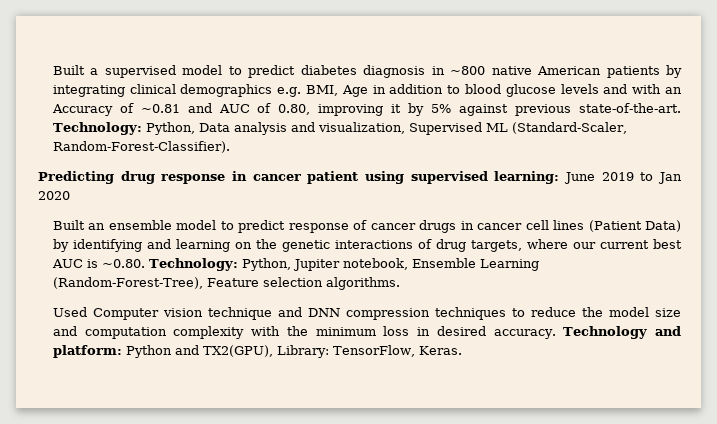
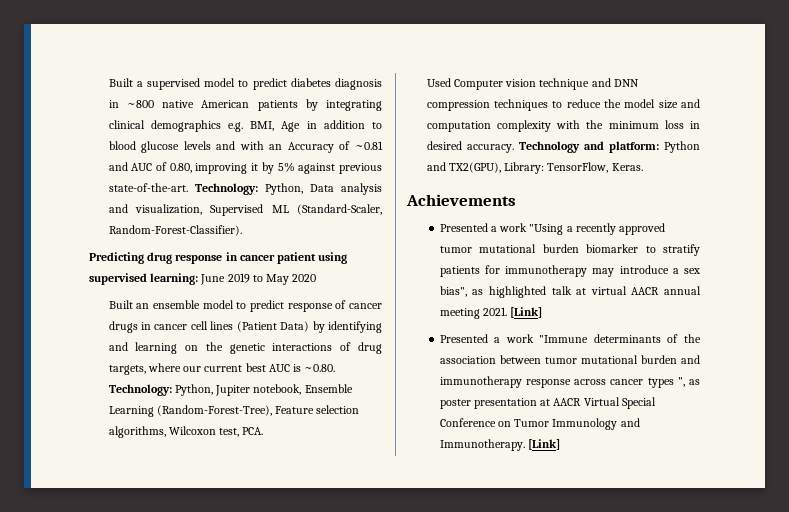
[657,172,682,184] Jan -> [266,274,290,285] May
[325,277,400,290] algorithms. -> [108,426,264,438] algorithms, Wilcoxon test, PCA.
(462, 350) none -> [406,194,516,206] [439,223,666,235] [439,244,700,256] [439,265,700,277] [439,286,701,298] [439,307,543,319] [439,334,701,343] [439,355,700,364] [439,376,700,388] [439,397,656,409] [439,418,640,430] [439,439,561,451] // Achievements // Presented a work "Using a recently approved tumor mutational burden biomarker to stratify patients for immunotherapy may introduce a sex bias", as highlighted talk at virtual AACR annual meeting 2021. [Link] // Presented a work "Immune determinants of the association between tumor mutational burden and immunotherapy response across cancer types ", as poster presentation at AACR Virtual Special Conference on Tumor Immunology and Immunotherapy. [Link]

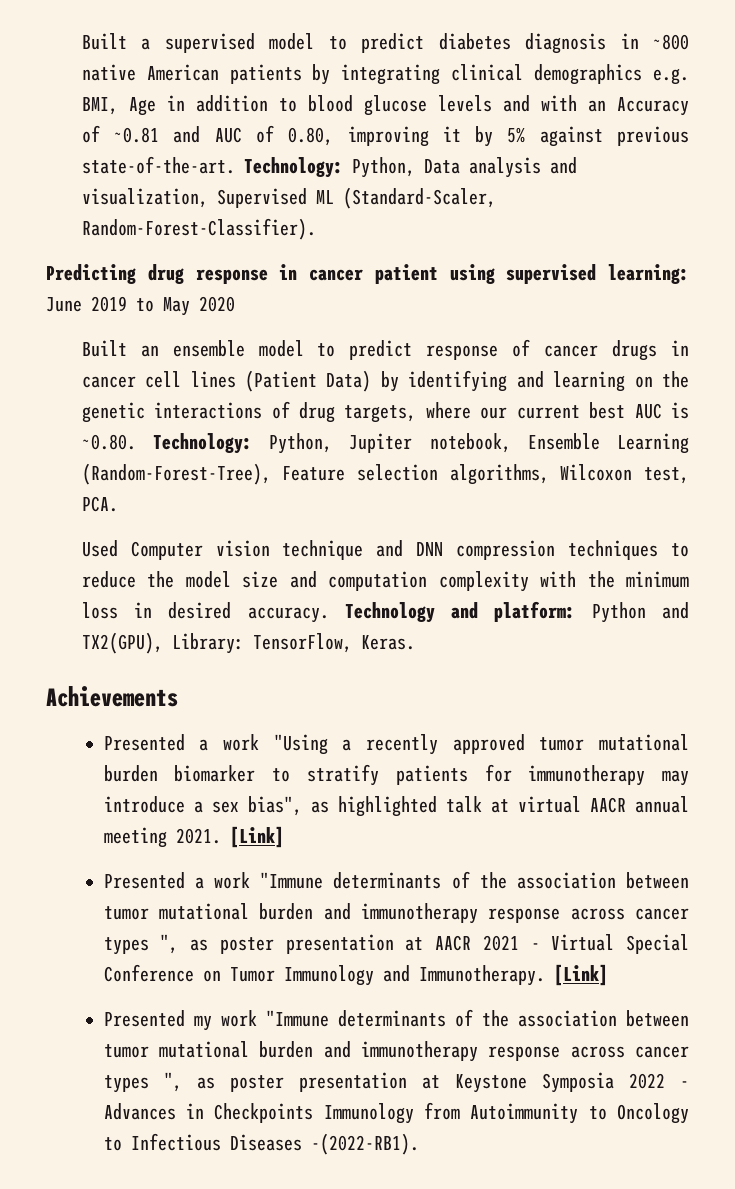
(582, 402) none -> [482,935,540,951] 2021 -
(561, 444) none -> [103,1009,689,1031] [103,1041,689,1062] [103,1072,690,1093] [103,1102,689,1124] [103,1133,419,1155] // Presented my work "Immune determinants of the association between tumor mutational burden and immunotherapy response across cancer types ", as poster presentation at Keystone Symposia 2022 - Advances in Checkpoints Immunology from Autoimmunity to Oncology to Infectious Diseases -(2022-RB1).

